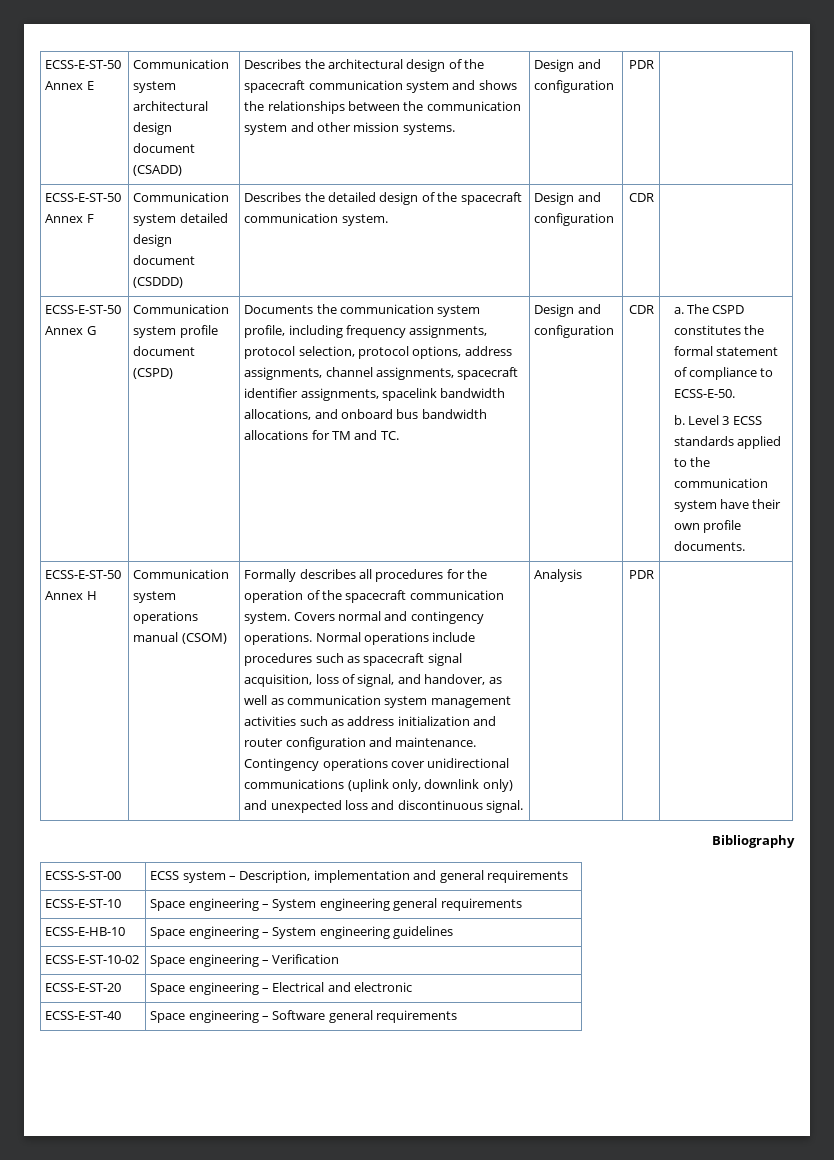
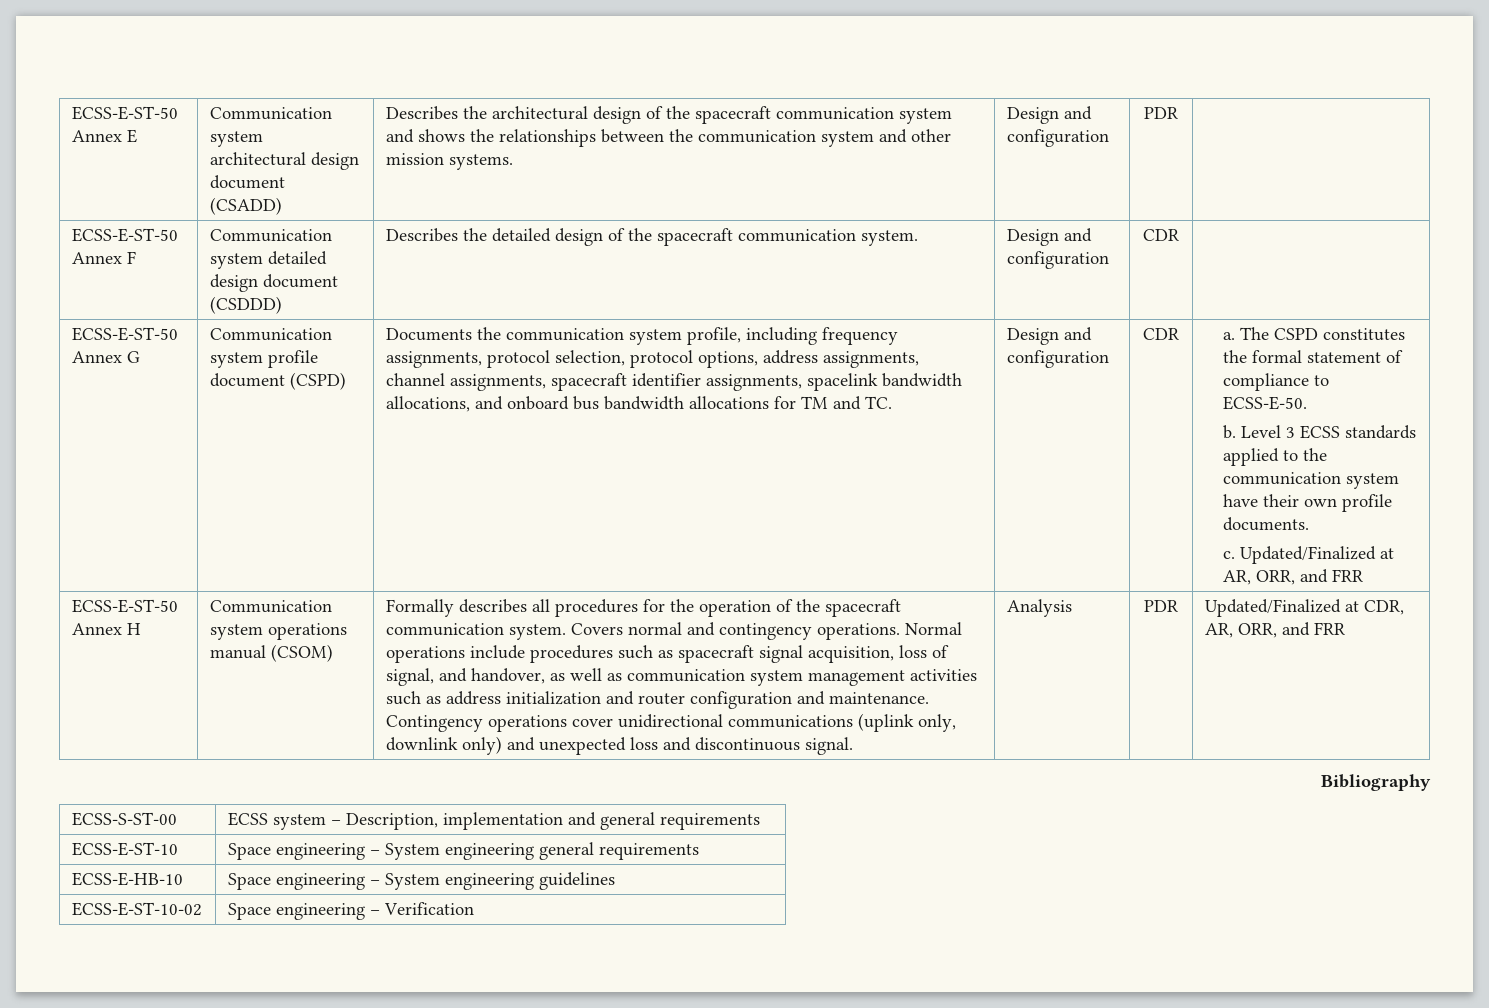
(745, 546) none -> [1222,546,1394,564] [1222,569,1363,585] // c. Updated/Finalized at AR, ORR, and FRR
(654, 574) none -> [1204,599,1404,617] [1204,622,1345,638] Updated/Finalized at CDR, AR, ORR, and FRR
[45,983,122,992] [150,982,413,995] [45,1011,122,1020] [150,1010,458,1023] // ECSS-E-ST-20 | Space engineering – Electrical and electronic // ECSS-E-ST-40 | Space engineering – Software general requirements -> (474, 908) none

